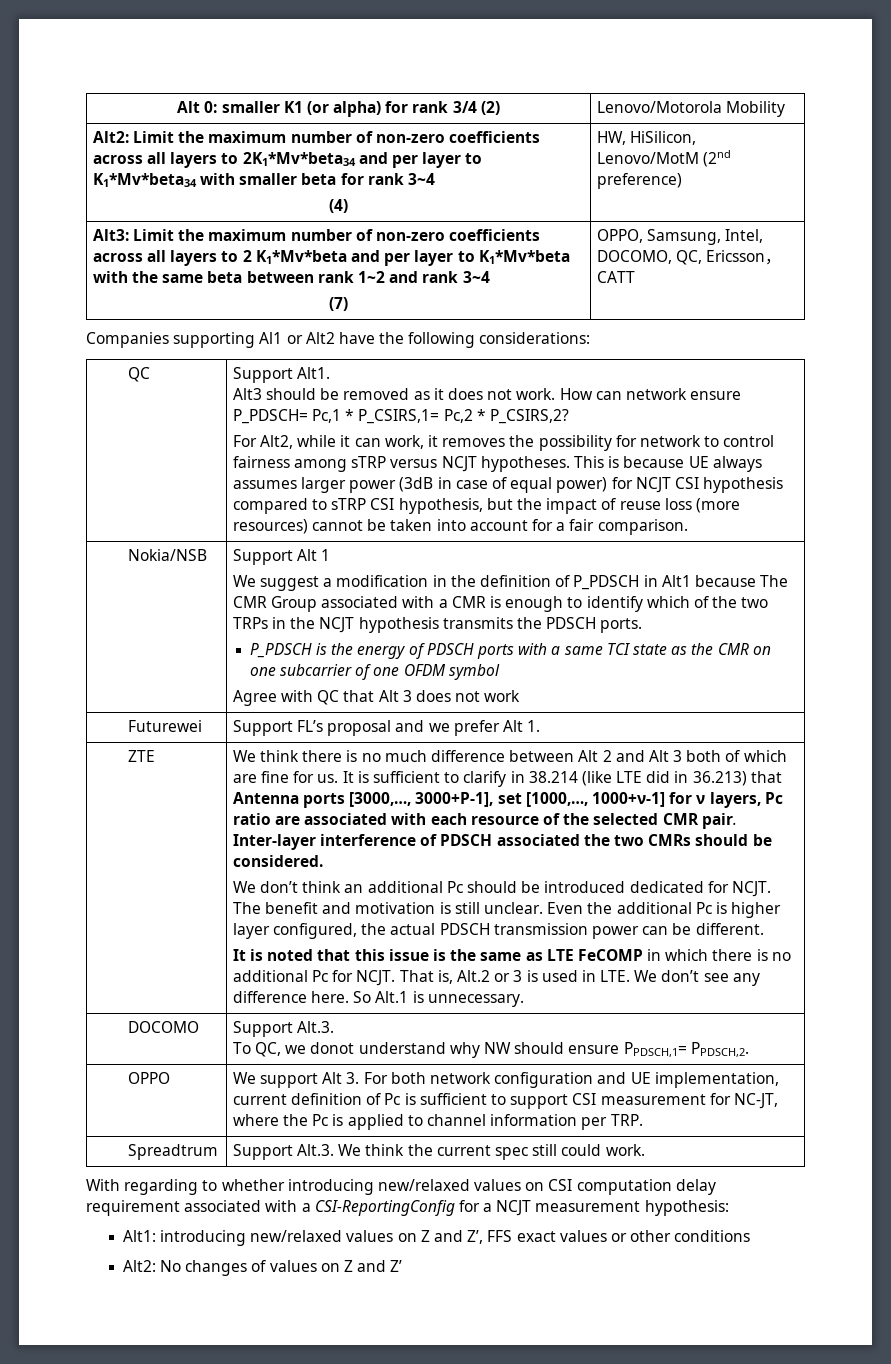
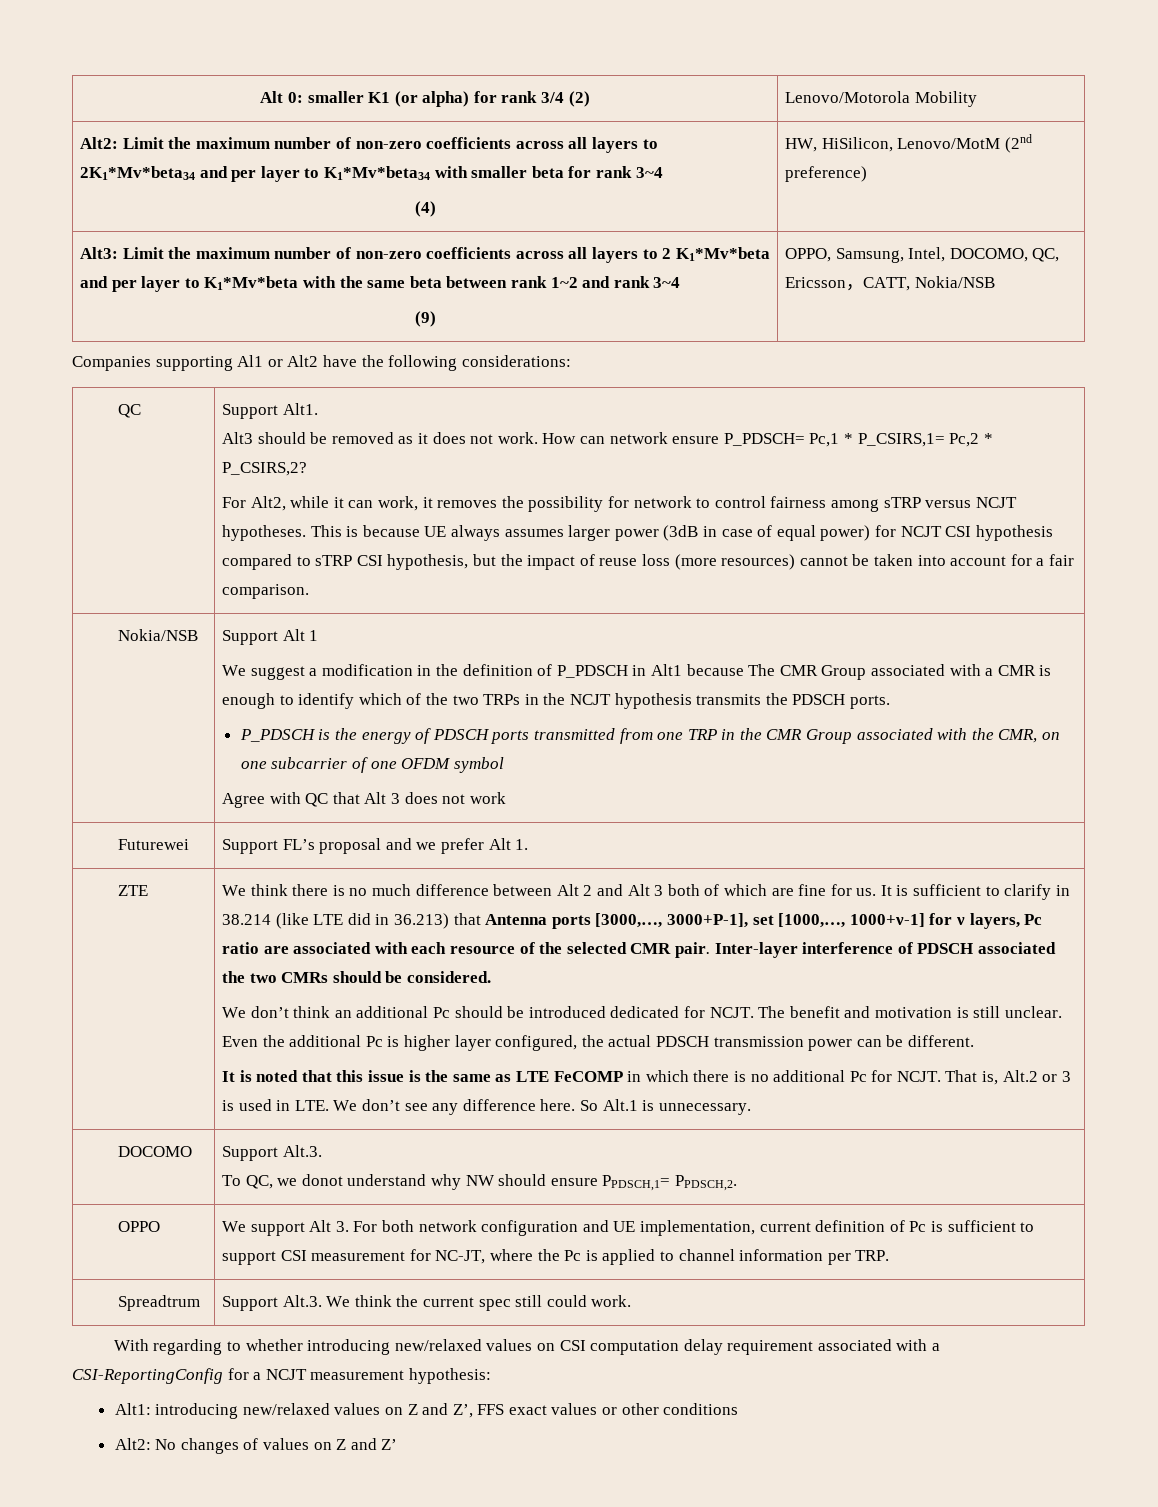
[329,297,348,311] (7) -> [414,311,436,327] (9)
[596,271,635,283] CATT -> [863,276,995,291] CATT, Nokia/NSB
[518,643,749,655] with a same TCI state as the CMR -> [533,728,1038,744] transmitted from one TRP in the CMR Group associated with the CMR,

